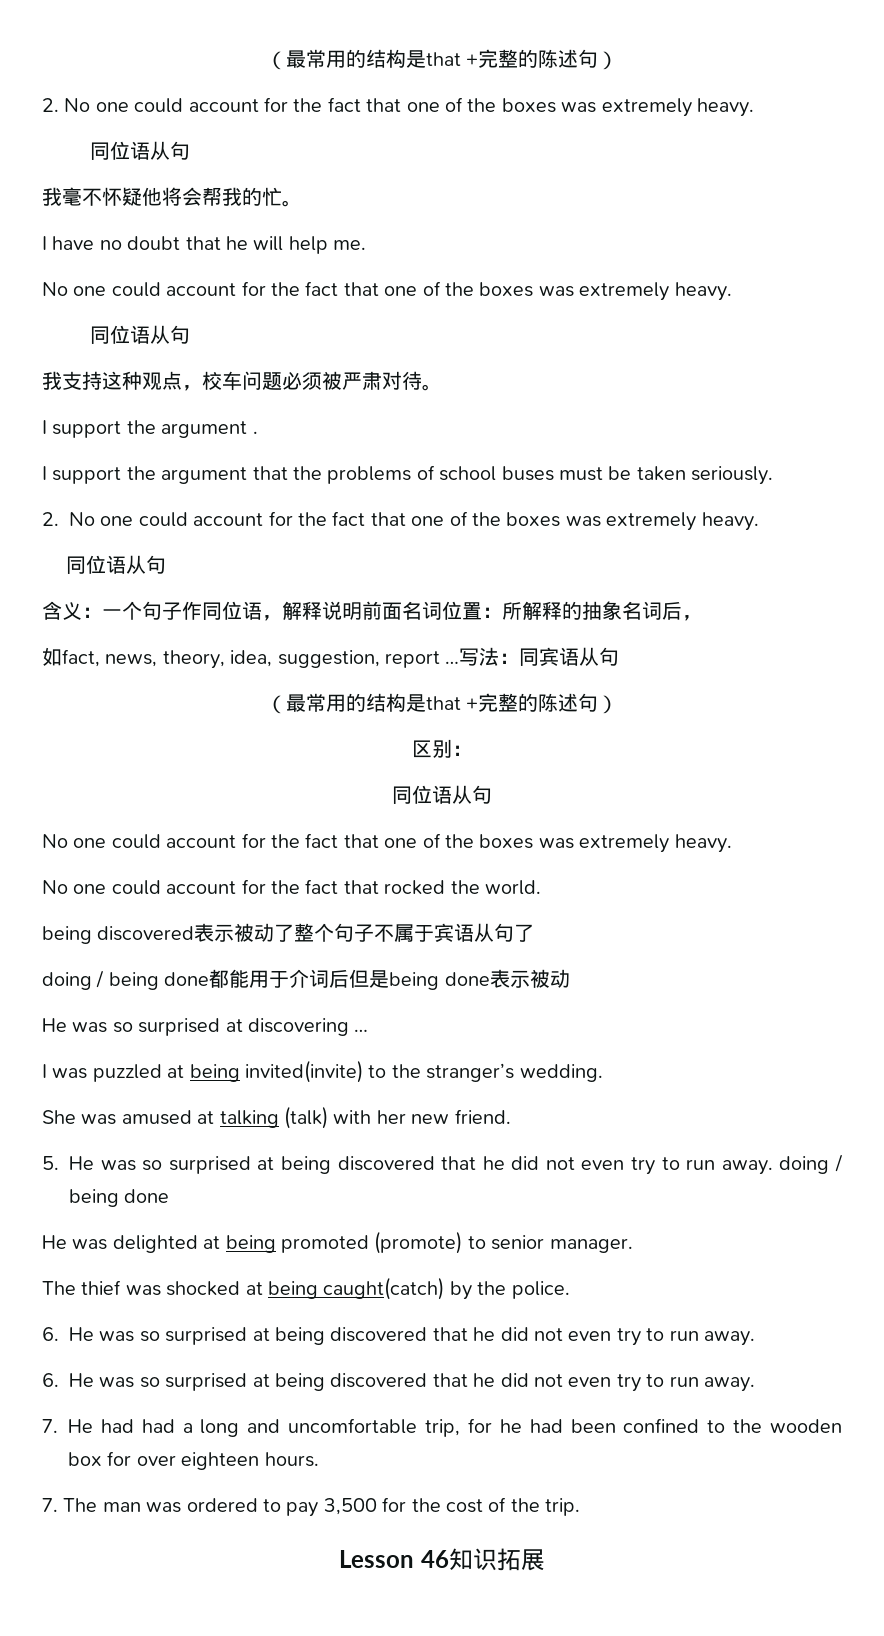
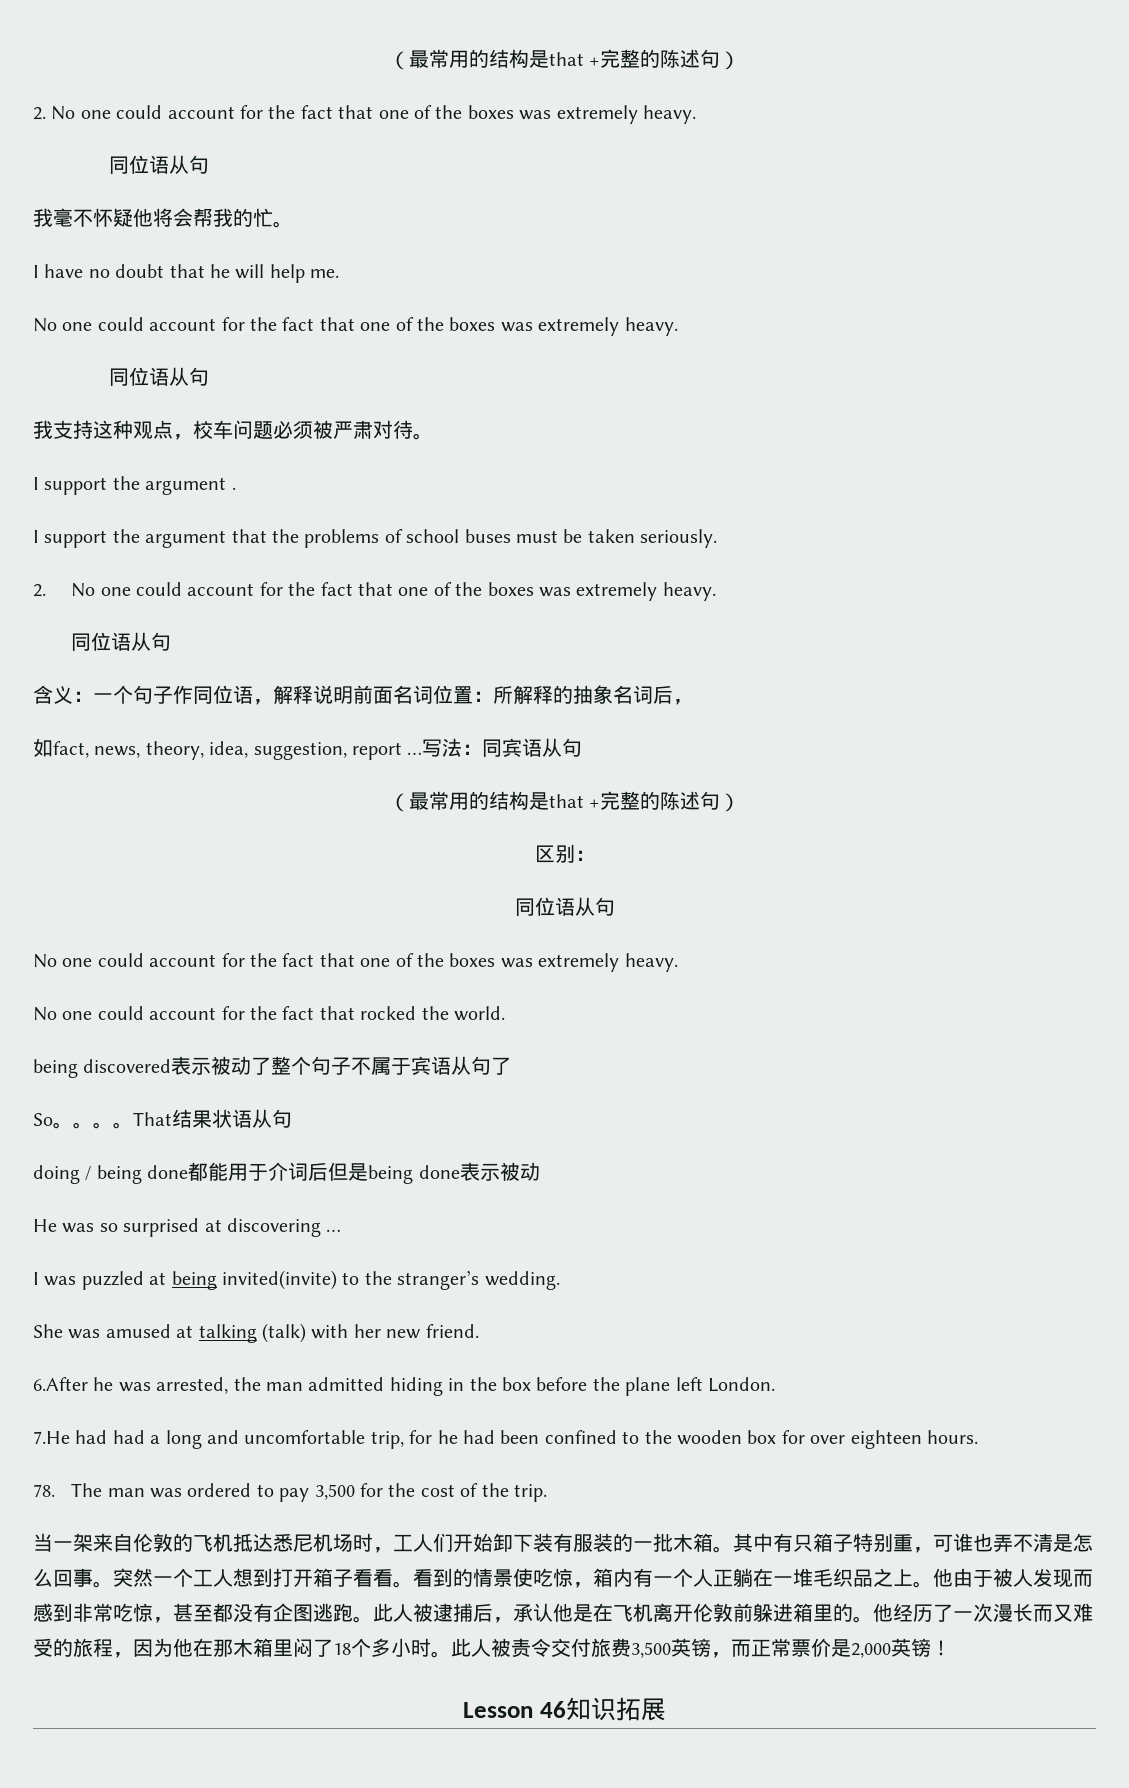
(535, 933) none -> [33,1109,292,1129] // So。。。。That结果状语从句
[42,1154,844,1175] [69,1189,170,1207] [42,1231,633,1254] [42,1277,570,1300] [42,1327,755,1346] [42,1373,755,1392] [42,1419,93,1433] 5. He was so surprised at being discovered that he did not even try to run away. doing / being done // He was delighted at being promoted (promote) to senior manager. // The thief was shocked at being caught(catch) by the police. // 6. He was so surprised at being discovered that he did not even try to run away. // 6. He was so surprised at being discovered that he did not even try to run away. // 7. He -> [33,1377,775,1396] [33,1431,70,1444] 6.After he was arrested, the man admitted hiding in the box before the plane left London. // 7.He
[42,1498,58,1512] 7. -> [33,1484,55,1497] 78.
(581, 1507) none -> [33,1533,1093,1553] [33,1568,1093,1588] [33,1603,1093,1623] [33,1638,951,1658] // 当一架来自伦敦的飞机抵达悉尼机场时，工人们开始卸下装有服装的一批木箱。其中有只箱子特别重，可谁也弄不清是怎么回事。突然一个工人想到打开箱子看看。看到的情景使吃惊，箱内有一个人正躺在一堆毛织品之上。他由于被人发现而感到非常吃惊，甚至都没有企图逃跑。此人被逮捕后，承认他是在飞机离开伦敦前躲进箱里的。他经历了一次漫长而又难受的旅程，因为他在那木箱里闷了18个多小时。此人被责令交付旅费3,500英镑，而正常票价是2,000英镑！

